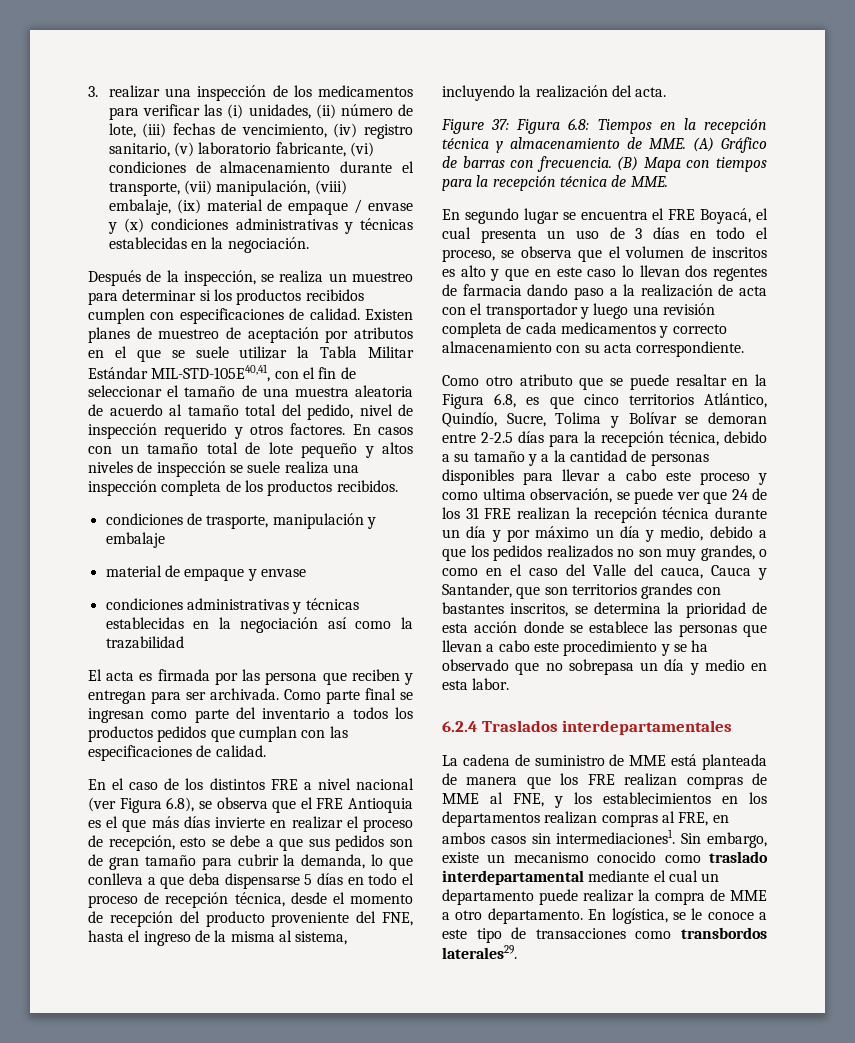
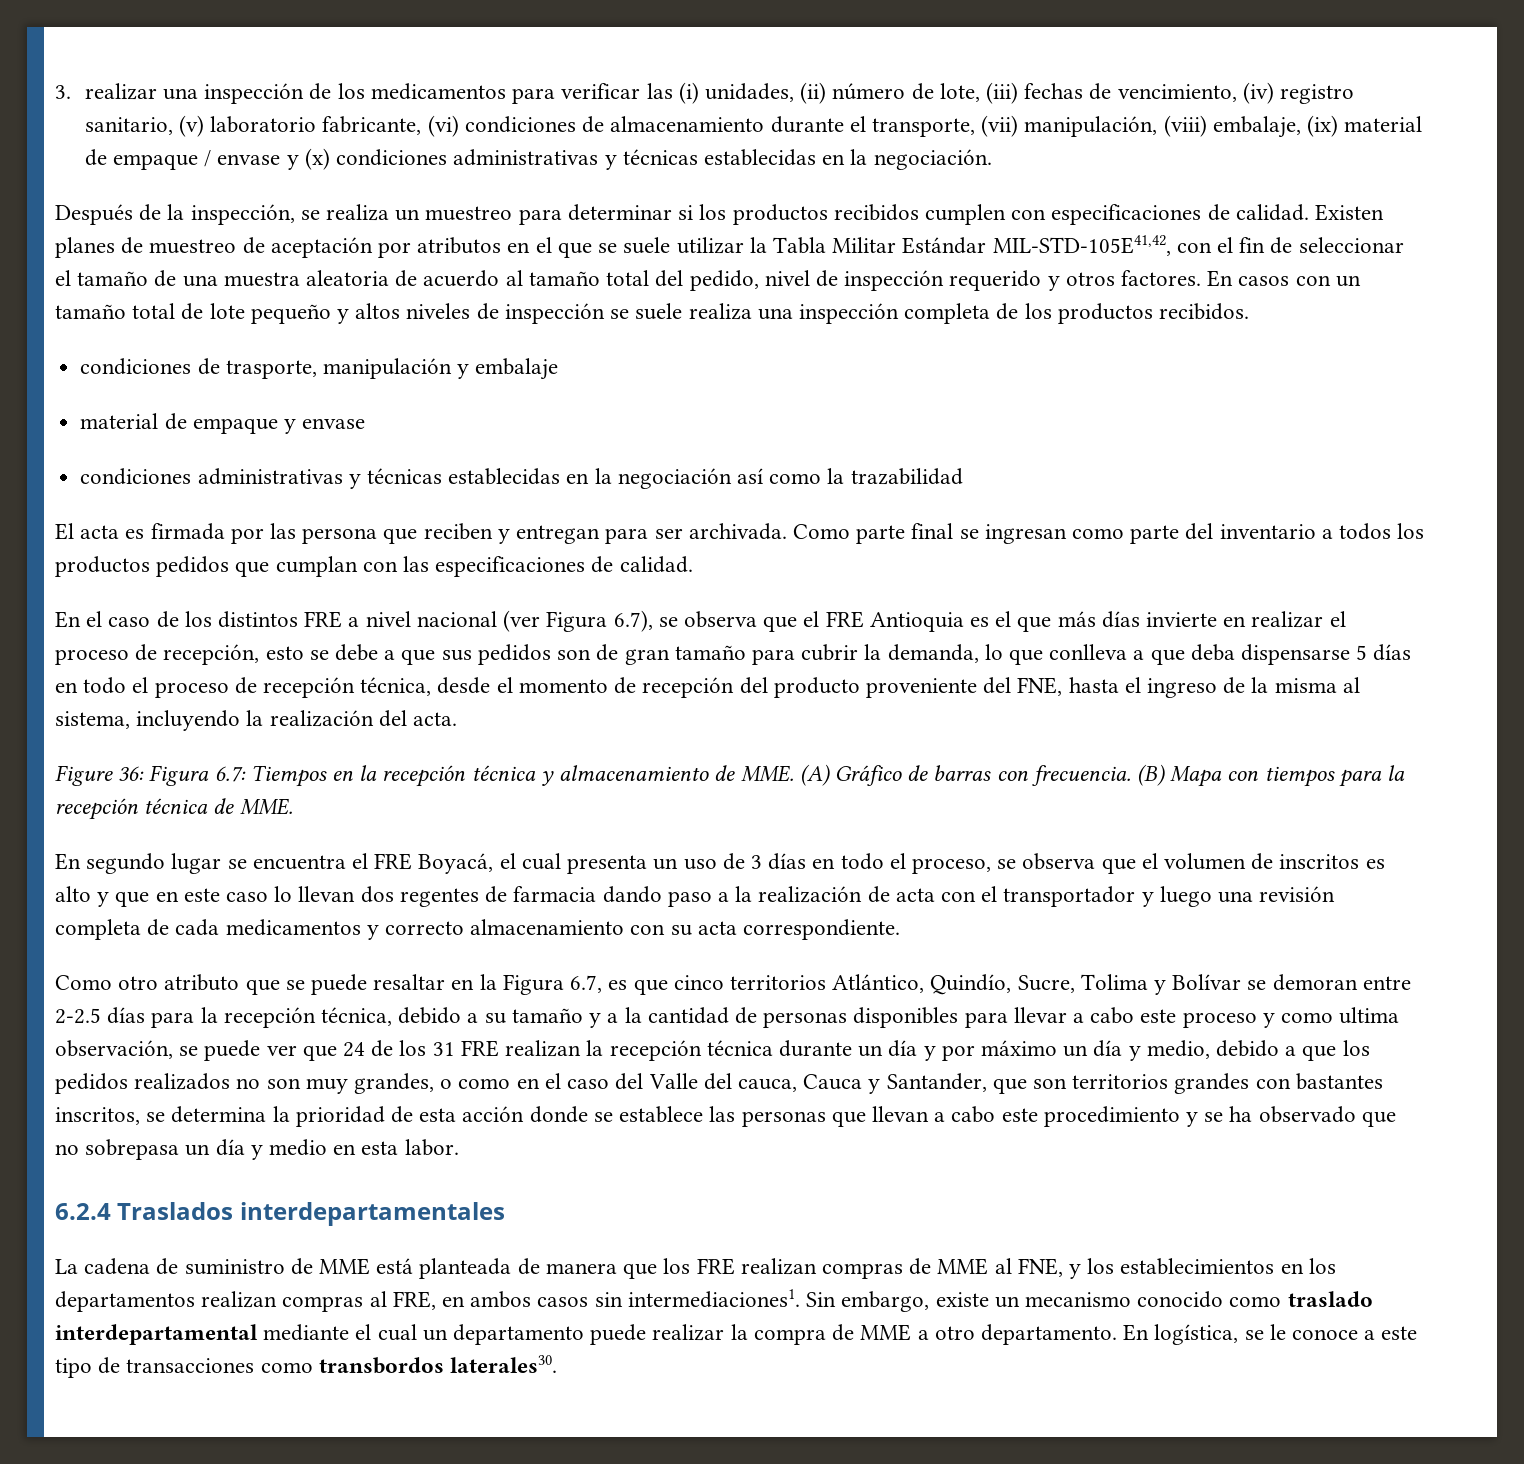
[151,364,271,382] MIL-STD-105E40,41, -> [992,235,1171,256] MIL-STD-105E41,42,
[166,797,195,812] 6.8), -> [613,610,653,632] 6.7),
[491,118,590,134] 37: Figura 6.8: -> [118,765,246,786] 36: Figura 6.7:
[494,393,517,408] 6.8, -> [570,975,603,993] 6.7,
[442,945,517,959] laterales29. -> [450,1355,558,1373] laterales30.

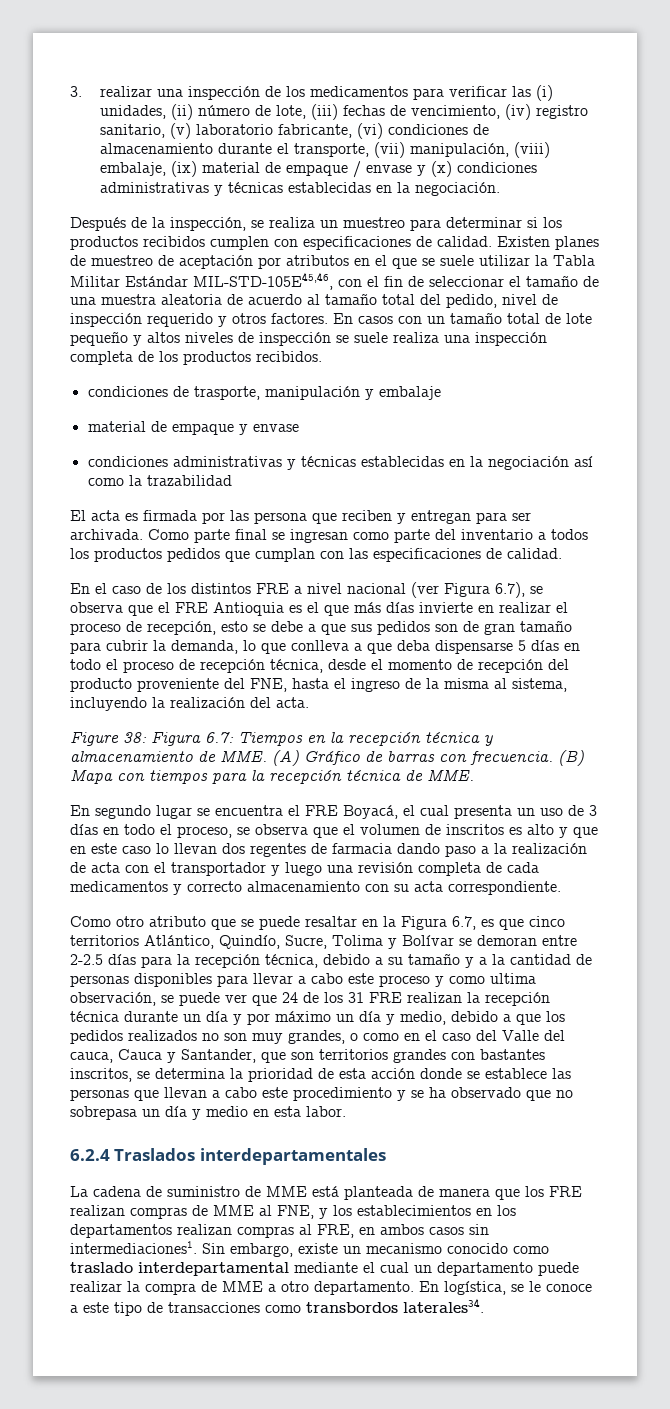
[992,235,1171,256] MIL-STD-105E41,42, -> [193,272,333,290] MIL-STD-105E45,46,
[118,766,145,781] 36: -> [123,732,147,743] 38:
[450,1355,558,1373] laterales30. -> [403,1298,484,1313] laterales34.

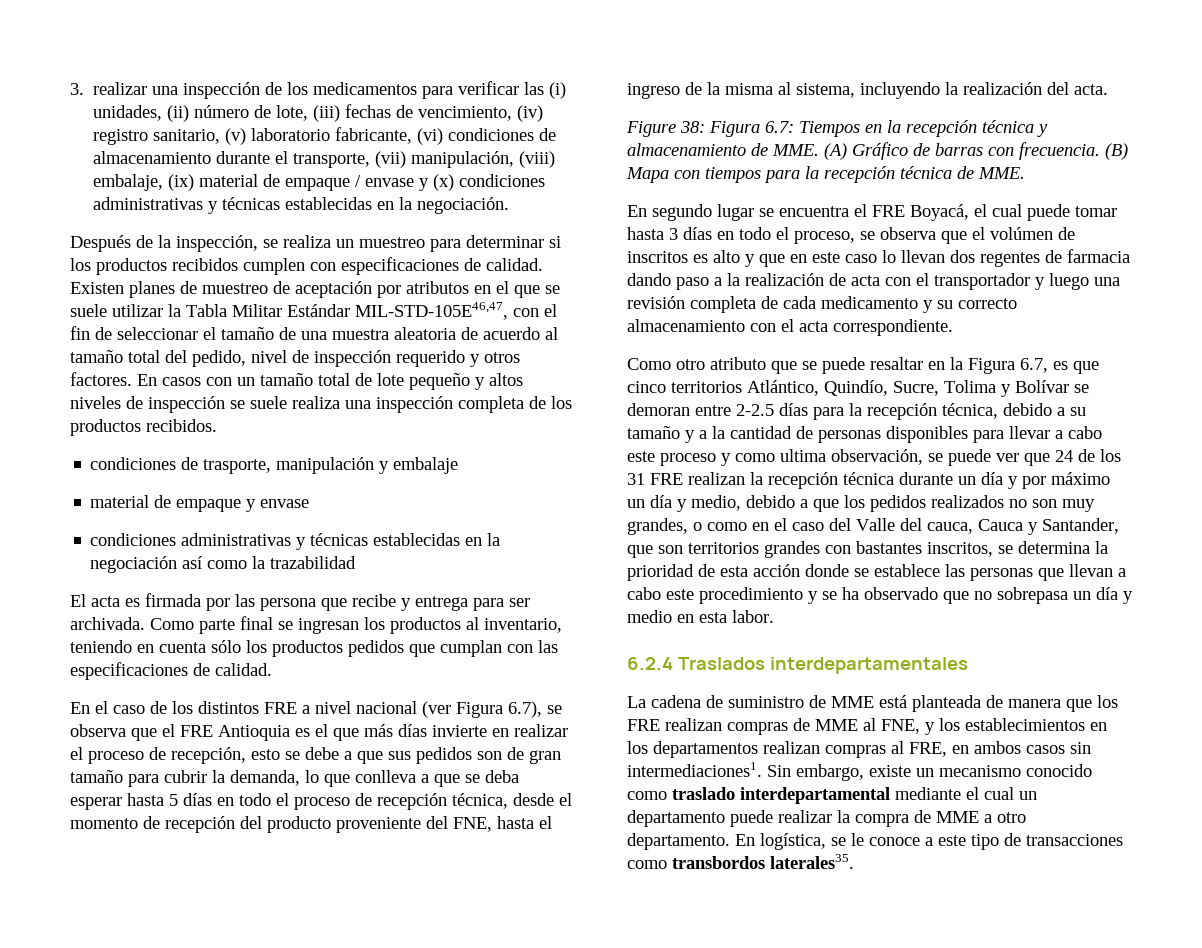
[193,272,333,290] MIL-STD-105E45,46, -> [355,302,508,320] MIL-STD-105E46,47,
[342,510,471,524] reciben y entregan -> [352,594,468,611] recibe y entrega
[353,529,588,543] como parte del inventario a todos -> [364,617,562,634] [70,640,241,653] los productos al inventario, teniendo en cuenta sólo
[397,640,513,654] deba dispensarse -> [465,770,519,783] [70,793,164,810] se deba esperar hasta
[454,805,584,819] presenta un uso de -> [1027,204,1117,221] [627,227,664,240] puede tomar hasta
[360,824,420,835] volumen -> [990,227,1053,240] volúmen
[70,881,182,895] medicamentos y -> [821,296,953,313] medicamento y su
[394,884,409,892] su -> [781,319,794,332] el
[403,1298,484,1313] laterales34. -> [770,854,854,869] laterales35.

